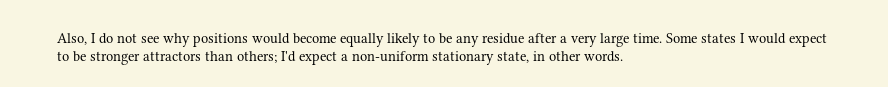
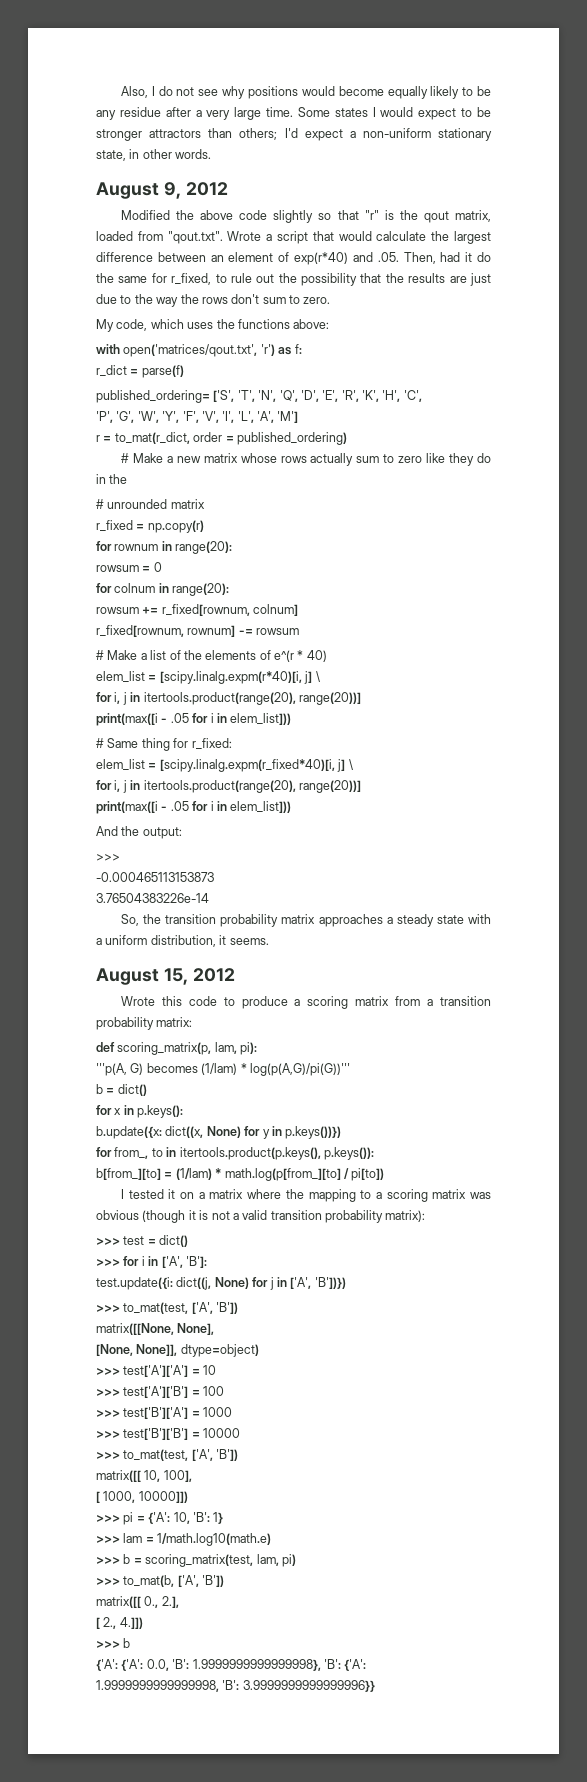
(623, 56) none -> [96,182,228,199] [120,210,491,223] [96,231,492,244] [96,252,491,265] [96,273,491,286] [96,294,331,307] [96,319,330,332] [96,344,302,357] [96,365,184,378] [96,390,422,403] [96,411,299,423] [96,432,347,445] [120,453,492,466] [96,474,128,484] [96,499,205,509] [96,520,204,533] [96,541,233,554] [96,562,162,572] [96,583,230,596] [96,604,299,616] [96,625,300,637] [96,650,327,662] [96,671,320,684] [96,692,361,705] [96,713,292,726] [96,738,232,751] [96,759,353,772] [96,780,361,793] [96,801,292,814] [96,826,182,839] [96,854,120,861] [96,872,214,882] [96,893,209,903] [120,914,492,927] [96,935,269,947] [96,968,235,985] [120,996,492,1009] [96,1017,193,1030] [96,1042,258,1055] [96,1063,350,1076] [96,1084,147,1096] [96,1105,184,1118] [96,1126,342,1139] [96,1147,374,1160] [96,1168,385,1181] [120,1189,492,1202] [96,1210,426,1223] [96,1235,189,1247] [96,1256,207,1268] [96,1277,346,1290] [96,1302,239,1314] [96,1323,215,1335] [96,1344,259,1357] [96,1365,217,1377] [96,1386,225,1398] [96,1407,233,1419] [96,1428,241,1440] [96,1449,239,1461] [96,1470,192,1482] [96,1491,188,1503] [96,1512,224,1525] [96,1533,272,1546] [96,1554,296,1567] [96,1575,225,1587] [96,1596,179,1608] [96,1617,143,1629] [96,1638,131,1648] [96,1659,367,1671] [96,1680,375,1692] // August 9, 2012 // Modified the above code slightly so that "r" is the qout matrix, loaded from "qout.txt". Wrote a script that would calculate the largest difference between an element of exp(r*40) and .05. Then, had it do the same for r_fixed, to rule out the possibility that the results are just due to the way the rows don't sum to zero. // My code, which uses the functions above: // with open('matrices/qout.txt', 'r') as f: // r_dict = parse(f) // published_ordering= ['S', 'T', 'N', 'Q', 'D', 'E', 'R', 'K', 'H', 'C', // 'P', 'G', 'W', 'Y', 'F', 'V', 'I', 'L', 'A', 'M'] // r = to_mat(r_dict, order = published_ordering) // # Make a new matrix whose rows actually sum to zero like they do in the // # unrounded matrix // r_fixed = np.copy(r) // for rownum in range(20): // rowsum = 0 // for colnum in range(20): // rowsum += r_fixed[rownum, colnum] // r_fixed[rownum, rownum] -= rowsum // # Make a list of the elements of e^(r * 40) // elem_list = [scipy.linalg.expm(r*40)[i, j] \ // for i, j in itertools.product(range(20), range(20))] // print(max([i - .05 for i in elem_list])) // # Same thing for r_fixed: // elem_list = [scipy.linalg.expm(r_fixed*40)[i, j] \ // for i, j in itertools.product(range(20), range(20))] // print(max([i - .05 for i in elem_list])) // And the output: // >>> // -0.000465113153873 // 3.76504383226e-14 // So, the transition probability matrix approaches a steady state with a uniform distribution, it seems. // August 15, 2012 // Wrote this code to produce a scoring matrix from a transition probability matrix: // def scoring_matrix(p, lam, pi): // '''p(A, G) becomes (1/lam) * log(p(A,G)/pi(G))''' // b = dict() // for x in p.keys(): // b.update({x: dict((x, None) for y in p.keys())}) // for from_, to in itertools.product(p.keys(), p.keys()): // b[from_][to] = (1/lam) * math.log(p[from_][to] / pi[to]) // I tested it on a matrix where the mapping to a scoring matrix was obvious (though it is not a valid transition probability matrix): // >>> test = dict() // >>> for i in ['A', 'B']: // test.update({i: dict((j, None) for j in ['A', 'B'])}) // >>> to_mat(test, ['A', 'B']) // matrix([[None, None], // [None, None]], dtype=object) // >>> test['A']['A'] = 10 // >>> test['A']['B'] = 100 // >>> test['B']['A'] = 1000 // >>> test['B']['B'] = 10000 // >>> to_mat(test, ['A', 'B']) // matrix([[ 10, 100], // [ 1000, 10000]]) // >>> pi = {'A': 10, 'B': 1} // >>> lam = 1/math.log10(math.e) // >>> b = scoring_matrix(test, lam, pi) // >>> to_mat(b, ['A', 'B']) // matrix([[ 0., 2.], // [ 2., 4.]]) // >>> b // {'A': {'A': 0.0, 'B': 1.9999999999999998}, 'B': {'A': 1.9999999999999998, 'B': 3.9999999999999996}}

